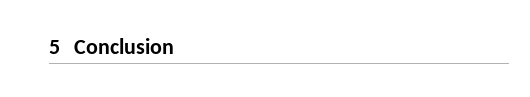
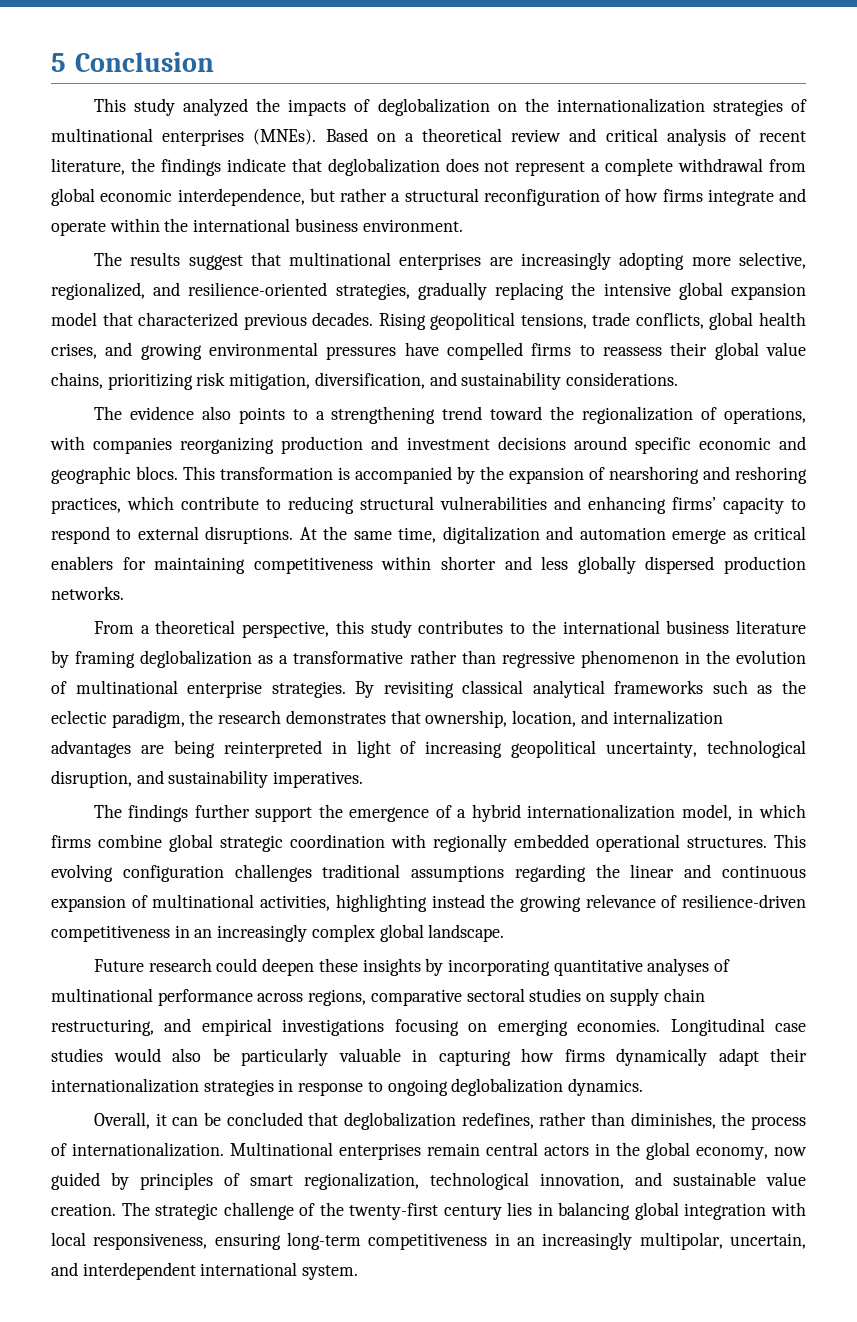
(174, 46) none -> [93,98,807,116] [51,128,806,146] [51,158,806,176] [51,188,806,206] [51,218,463,236] [93,252,807,270] [51,282,806,300] [51,312,806,330] [51,342,807,360] [51,372,679,390] [93,406,806,424] [50,436,807,454] [51,466,807,484] [51,496,806,514] [51,526,806,544] [51,556,807,574] [51,586,124,600] [93,620,807,638] [51,650,807,668] [51,680,806,698] [51,710,723,728] [51,740,806,758] [51,770,364,788] [93,804,806,822] [51,834,806,852] [51,864,807,882] [51,894,807,912] [51,924,505,942] [93,958,731,976] [51,988,705,1006] [51,1018,807,1036] [51,1048,807,1066] [51,1078,644,1096] [93,1112,806,1130] [51,1142,807,1160] [51,1172,806,1190] [51,1202,807,1220] [51,1232,806,1250] [51,1262,359,1280] // This study analyzed the impacts of deglobalization on the internationalization strategies of multinational enterprises (MNEs). Based on a theoretical review and critical analysis of recent literature, the findings indicate that deglobalization does not represent a complete withdrawal from global economic interdependence, but rather a structural reconfiguration of how firms integrate and operate within the international business environment. // The results suggest that multinational enterprises are increasingly adopting more selective, regionalized, and resilience-oriented strategies, gradually replacing the intensive global expansion model that characterized previous decades. Rising geopolitical tensions, trade conflicts, global health crises, and growing environmental pressures have compelled firms to reassess their global value chains, prioritizing risk mitigation, diversification, and sustainability considerations. // The evidence also points to a strengthening trend toward the regionalization of operations, with companies reorganizing production and investment decisions around specific economic and geographic blocs. This transformation is accompanied by the expansion of nearshoring and reshoring practices, which contribute to reducing structural vulnerabilities and enhancing firms’ capacity to respond to external disruptions. At the same time, digitalization and automation emerge as critical enablers for maintaining competitiveness within shorter and less globally dispersed production networks. // From a theoretical perspective, this study contributes to the international business literature by framing deglobalization as a transformative rather than regressive phenomenon in the evolution of multinational enterprise strategies. By revisiting classical analytical frameworks such as the eclectic paradigm, the research demonstrates that ownership, location, and internalization advantages are being reinterpreted in light of increasing geopolitical uncertainty, technological disruption, and sustainability imperatives. // The findings further support the emergence of a hybrid internationalization model, in which firms combine global strategic coordination with regionally embedded operational structures. This evolving configuration challenges traditional assumptions regarding the linear and continuous expansion of multinational activities, highlighting instead the growing relevance of resilience-driven competitiveness in an increasingly complex global landscape. // Future research could deepen these insights by incorporating quantitative analyses of multinational performance across regions, comparative sectoral studies on supply chain restructuring, and empirical investigations focusing on emerging economies. Longitudinal case studies would also be particularly valuable in capturing how firms dynamically adapt their internationalization strategies in response to ongoing deglobalization dynamics. // Overall, it can be concluded that deglobalization redefines, rather than diminishes, the process of internationalization. Multinational enterprises remain central actors in the global economy, now guided by principles of smart regionalization, technological innovation, and sustainable value creation. The strategic challenge of the twenty-first century lies in balancing global integration with local responsiveness, ensuring long-term competitiveness in an increasingly multipolar, uncertain, and interdependent international system.

